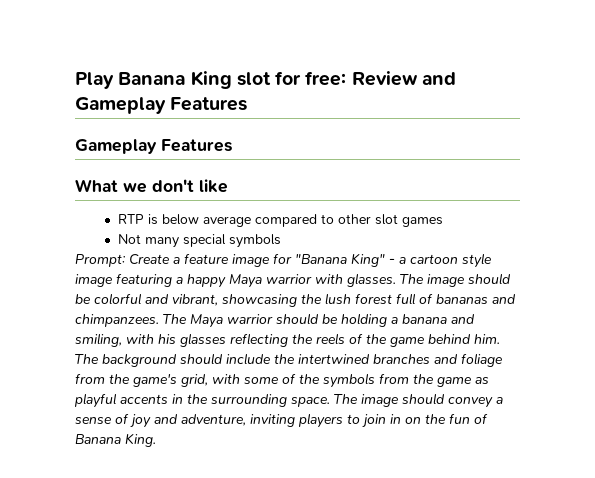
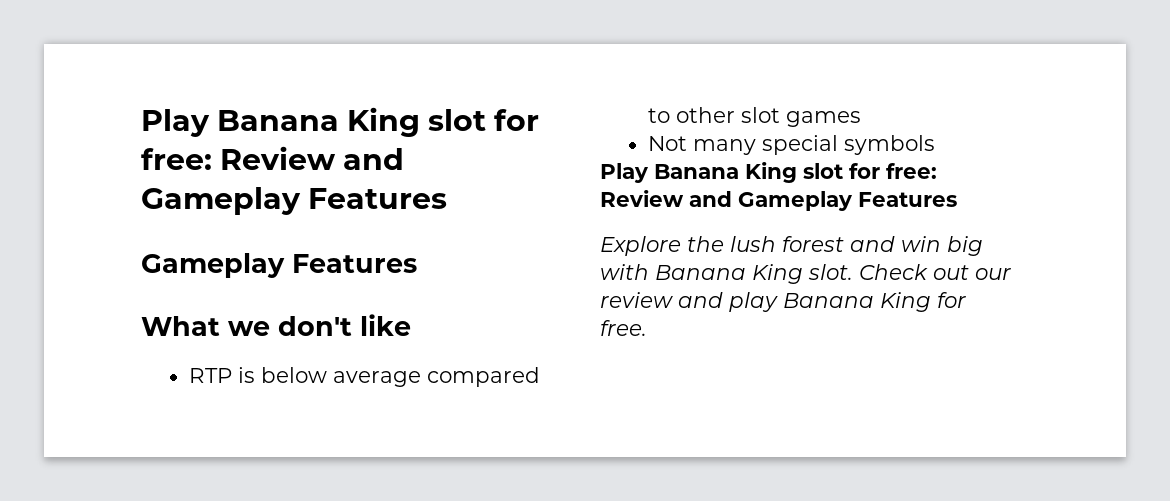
[75,253,492,268] [75,273,511,288] [75,293,516,307] [75,313,475,328] [75,333,500,347] [75,353,503,367] [75,373,489,388] [74,393,503,408] [75,413,488,428] [75,434,156,447] Prompt: Create a feature image for "Banana King" - a cartoon style image featuring a happy Maya warrior with glasses. The image should be colorful and vibrant, showcasing the lush forest full of bananas and chimpanzees. The Maya warrior should be holding a banana and smiling, with his glasses reflecting the reels of the game behind him. The background should include the intertwined branches and foliage from the game's grid, with some of the symbols from the game as playful accents in the surrounding space. The image should convey a sense of joy and adventure, inviting players to join in on the fun of Banana King. -> [600,162,937,183] [600,190,957,211] [600,236,983,256] [600,264,1011,284] [600,292,966,312] [600,320,647,336] Play Banana King slot for free: Review and Gameplay Features // Explore the lush forest and win big with Banana King slot. Check out our review and play Banana King for free.

